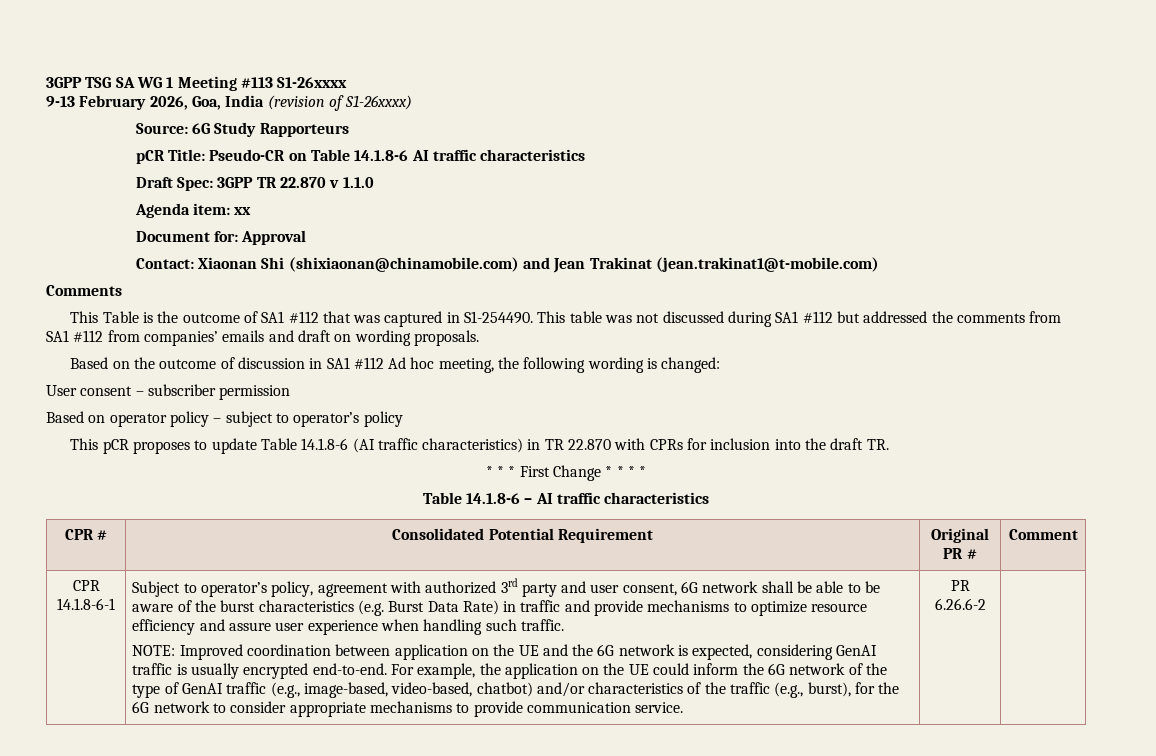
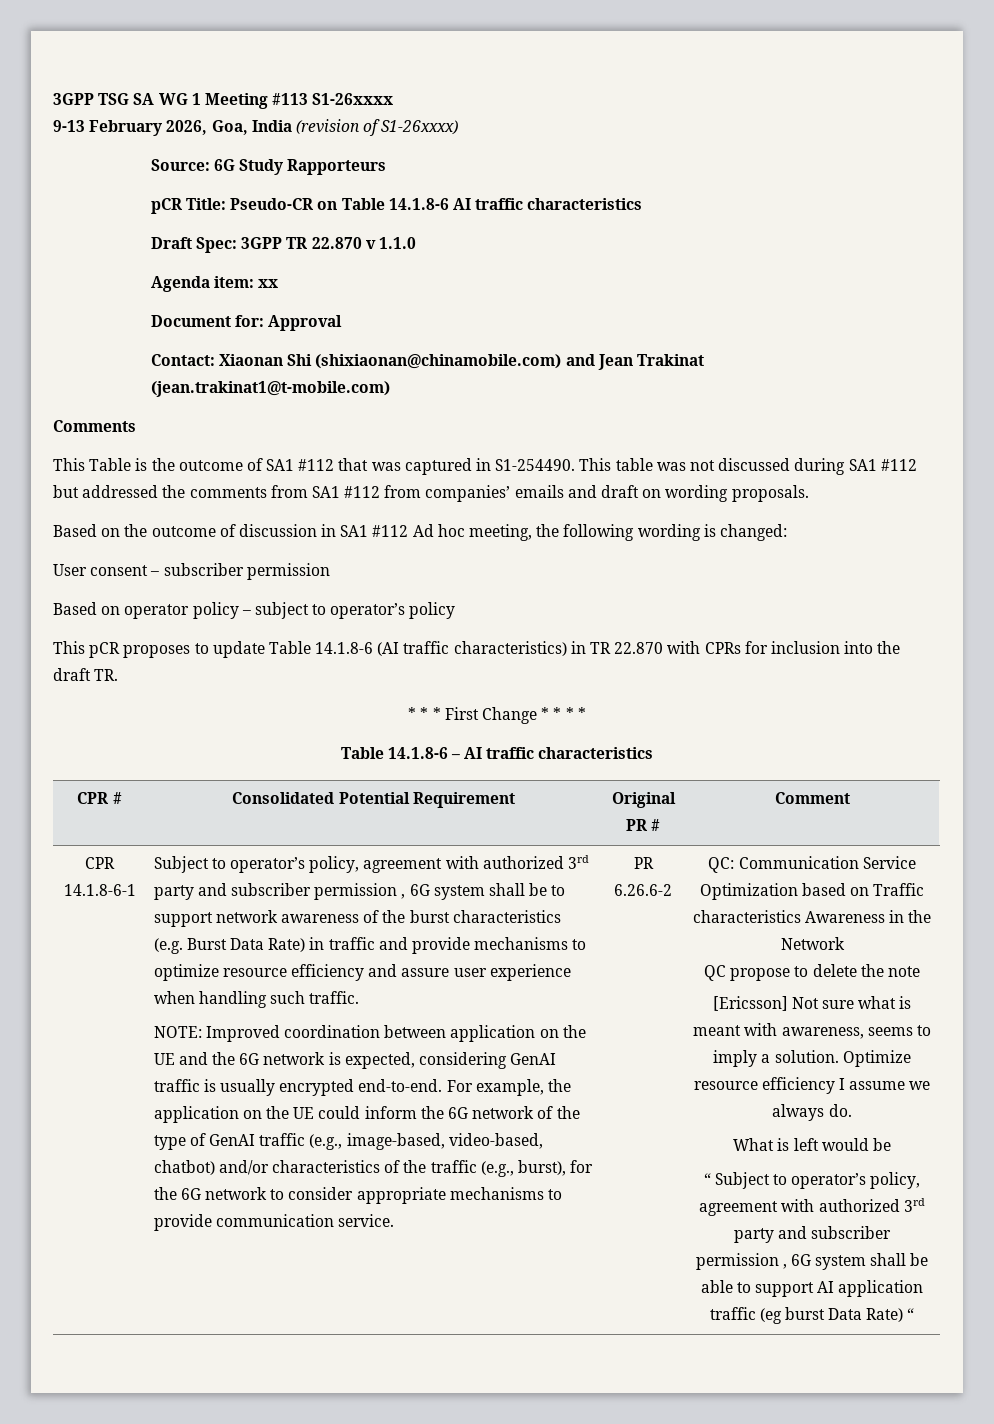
[590,581,881,596] [132,604,174,612] user consent, 6G network shall be able to be aware -> [231,883,566,900] [153,910,360,927] subscriber permission , 6G system shall be to support network awareness
(986, 604) none -> [708,856,916,873] [699,883,925,900] [692,910,932,923] [780,937,845,950] [704,964,920,981] [712,996,912,1011] [693,1023,931,1039] [713,1050,911,1067] [693,1077,931,1094] [772,1104,852,1121] [733,1138,891,1151] [703,1172,921,1189] [699,1198,925,1216] [733,1226,892,1243] [695,1253,929,1270] [700,1280,924,1297] [709,1307,915,1324] QC: Communication Service Optimization based on Traffic characteristics Awareness in the Network // QC propose to delete the note // [Ericsson] Not sure what is meant with awareness, seems to imply a solution. Optimize resource efficiency I assume we always do. // What is left would be // “ Subject to operator’s policy, agreement with authorized 3rd party and subscriber permission , 6G system shall be able to support AI application traffic (eg burst Data Rate) “

